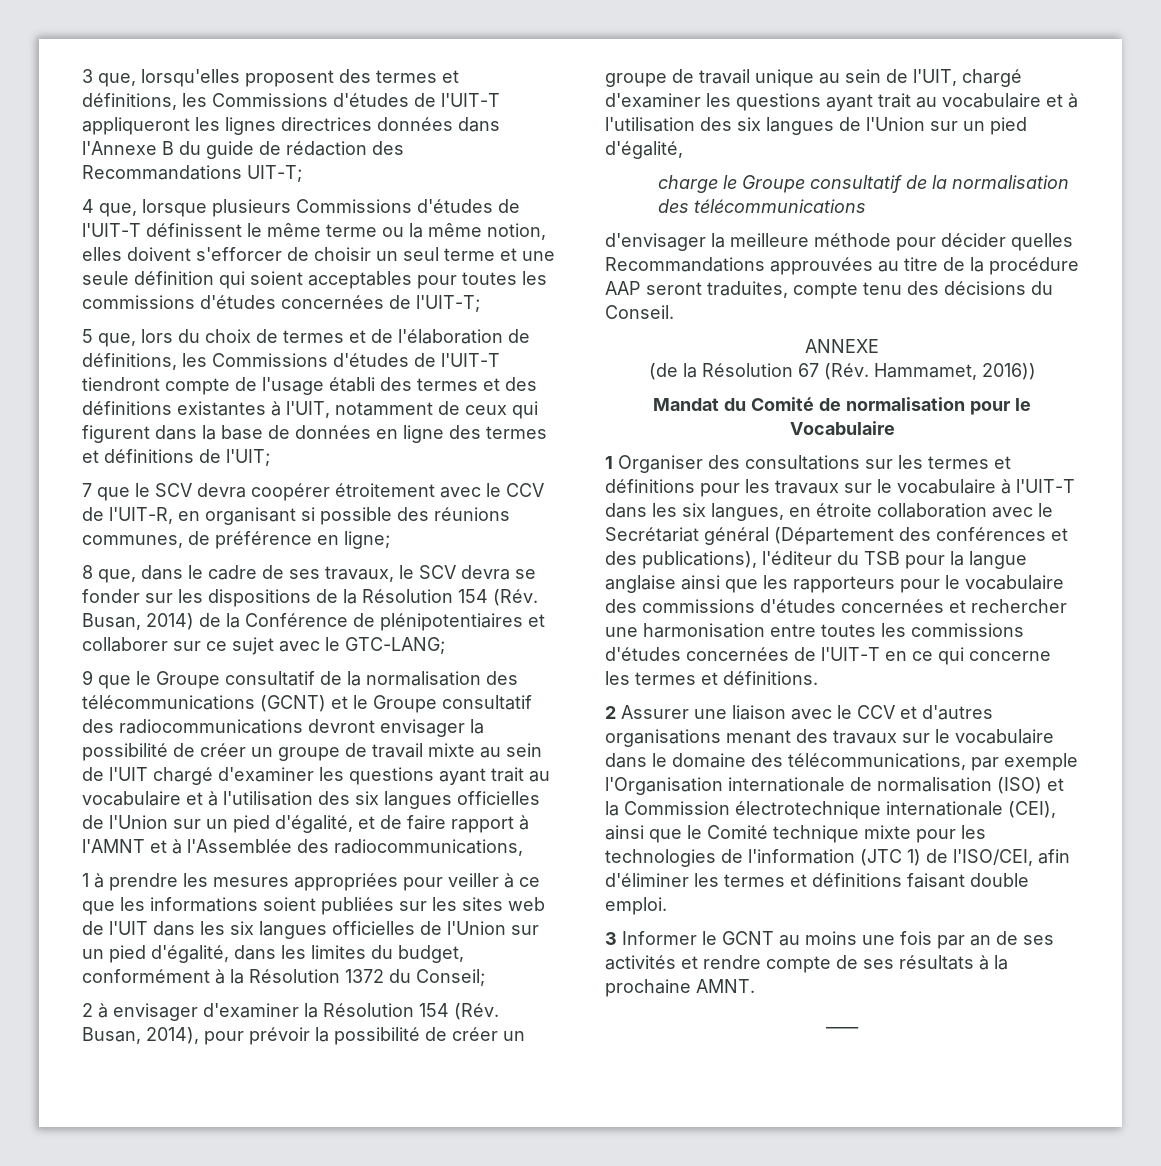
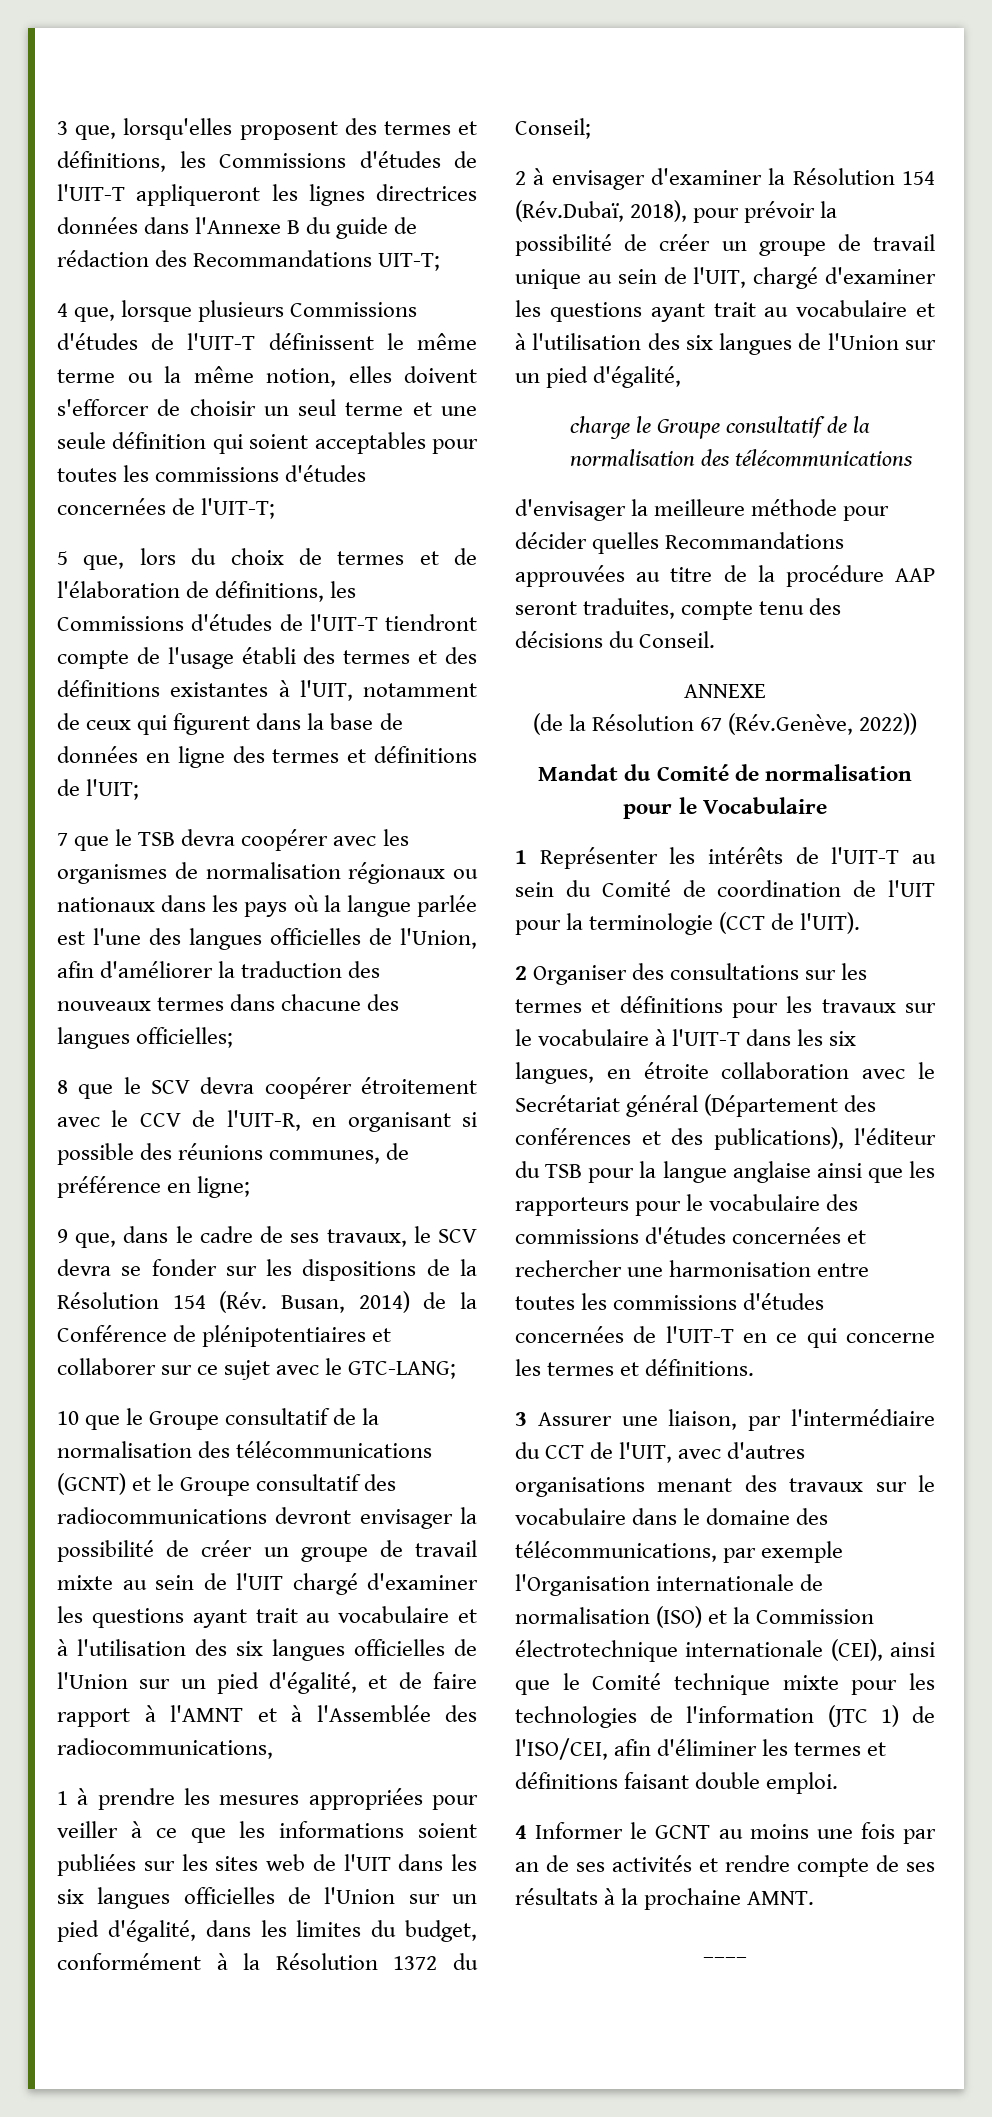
(150, 490) none -> [138,829,409,851] [57,862,478,884] [57,895,477,917] [57,928,477,950] [57,961,381,978] [57,994,400,1011] [57,1027,234,1049] [57,1077,141,1099] TSB devra coopérer avec les organismes de normalisation régionaux ou nationaux dans les pays où la langue parlée est l'une des langues officielles de l'Union, afin d'améliorer la traduction des nouveaux termes dans chacune des langues officielles; // 8 que le
[82,565,93,579] 8 -> [57,1229,68,1243] 9
[82,670,93,685] 9 -> [57,1411,79,1425] 10
[454,1003,499,1020] [82,1027,199,1044] (Rév. Busan, 2014), -> [515,200,688,222] (Rév.Dubaï, 2018),
[823,363,1036,380] (Rév. Hammamet, 2016)) -> [728,713,918,735] (Rév.Genève, 2022))
(613, 462) none -> [539,847,936,869] [515,880,935,897] [515,912,861,935] [515,966,527,980] Représenter les intérêts de l'UIT-T au sein du Comité de coordination de l'UIT pour la terminologie (CCT de l'UIT). // 2
[605,706,616,719] 2 -> [515,1412,527,1426] 3
[732,705,917,720] liaison avec le CCV et -> [668,1409,935,1431] [515,1442,722,1463] liaison, par l'intermédiaire du CCT de l'UIT, avec
[605,932,617,945] 3 -> [515,1825,527,1839] 4

